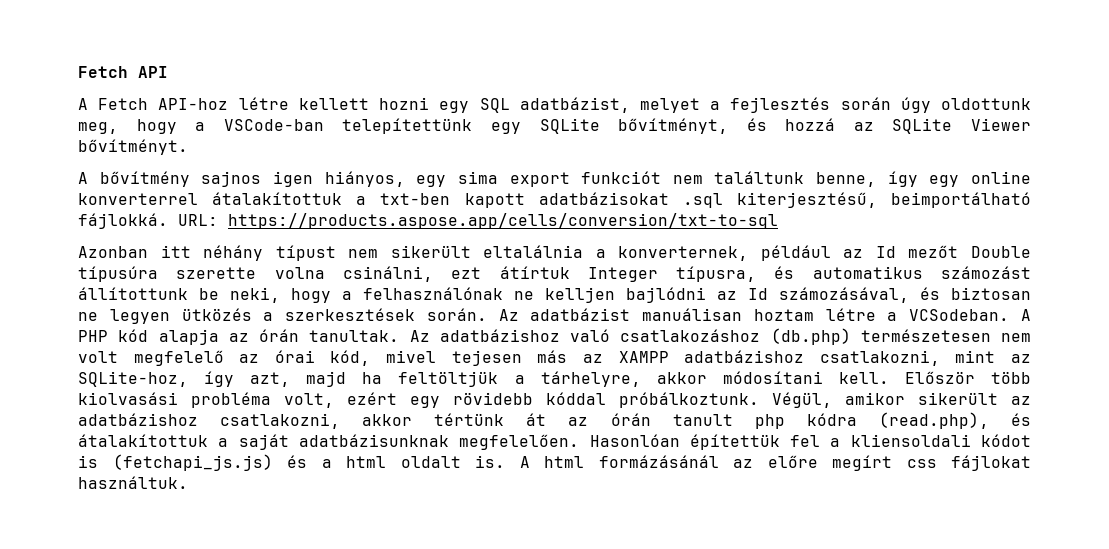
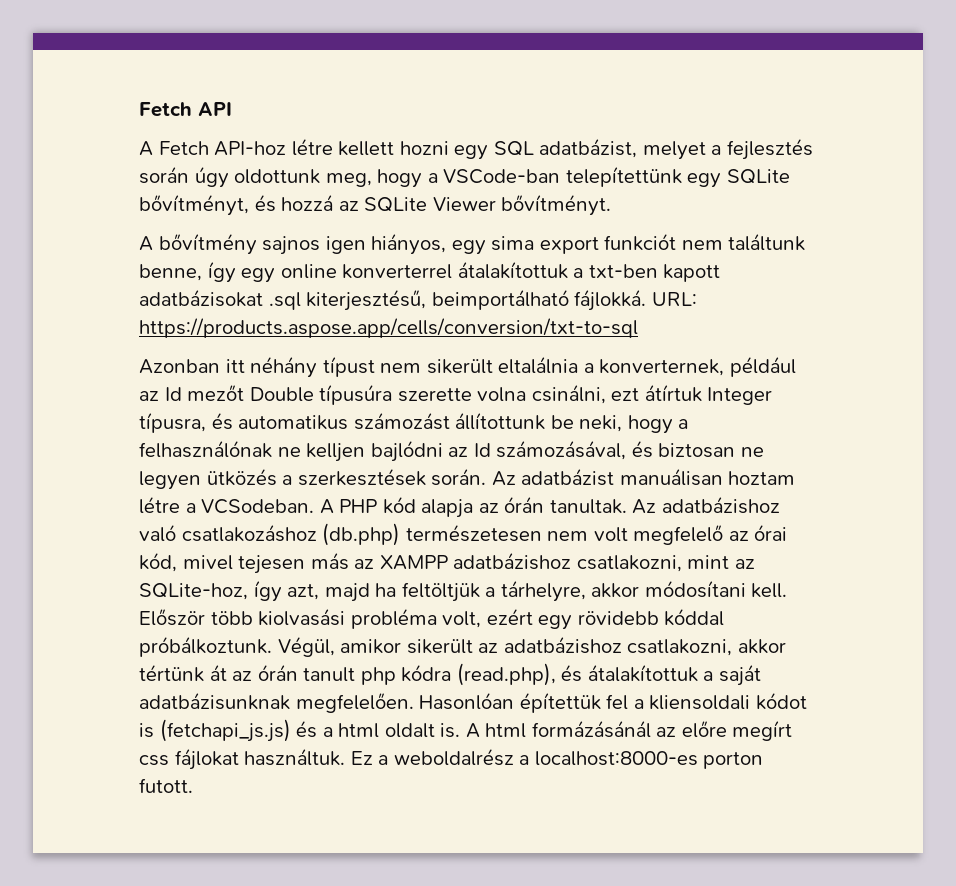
(188, 482) none -> [350,748,764,769] [139,778,193,793] Ez a weboldalrész a localhost:8000-es porton futott.

